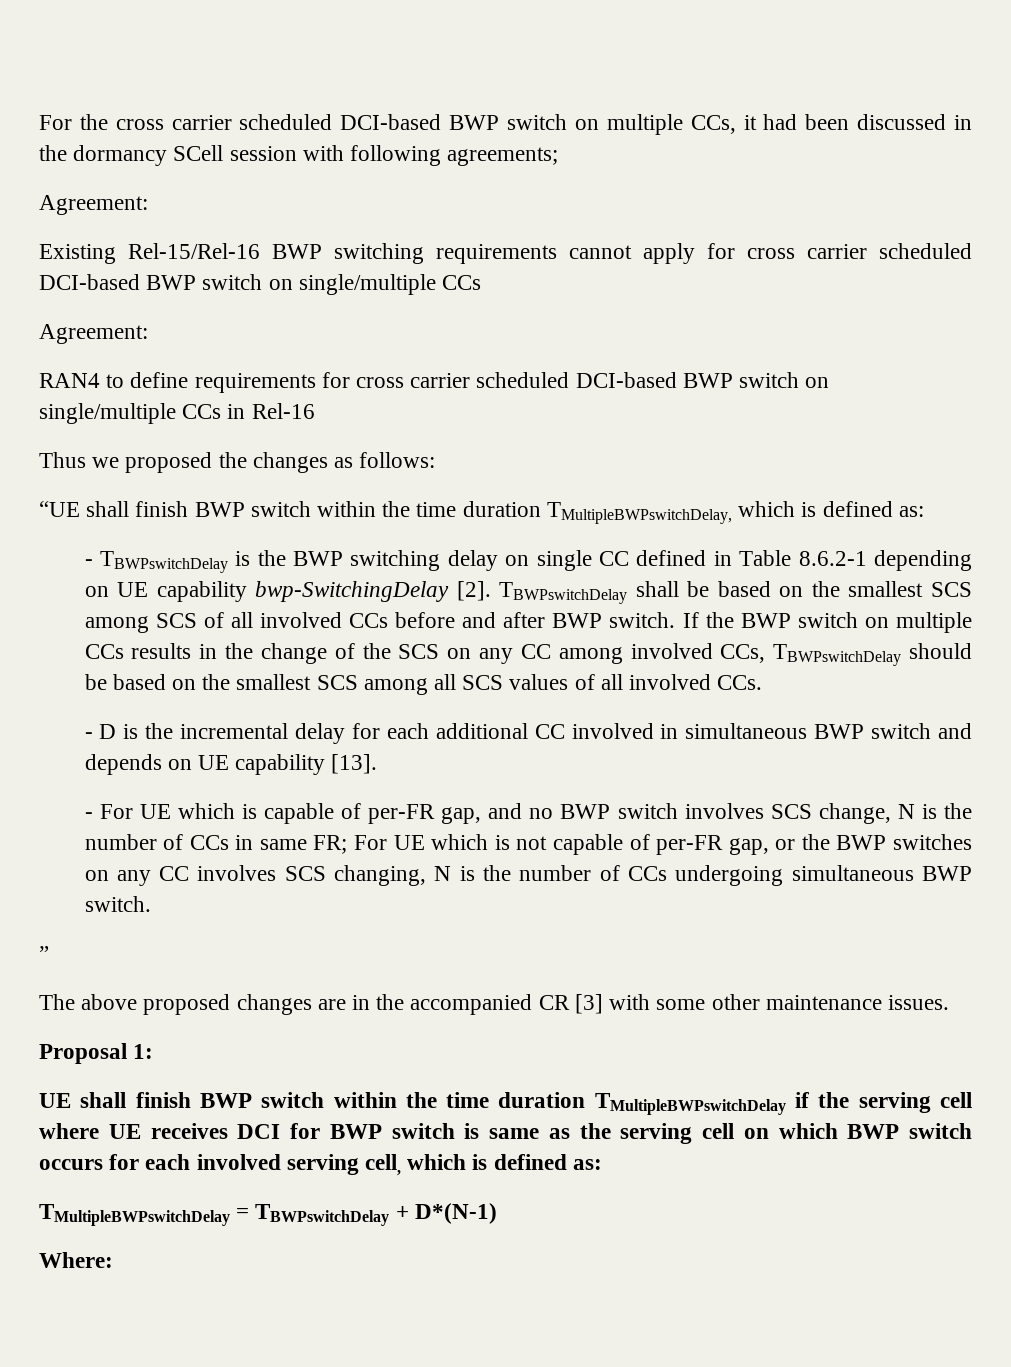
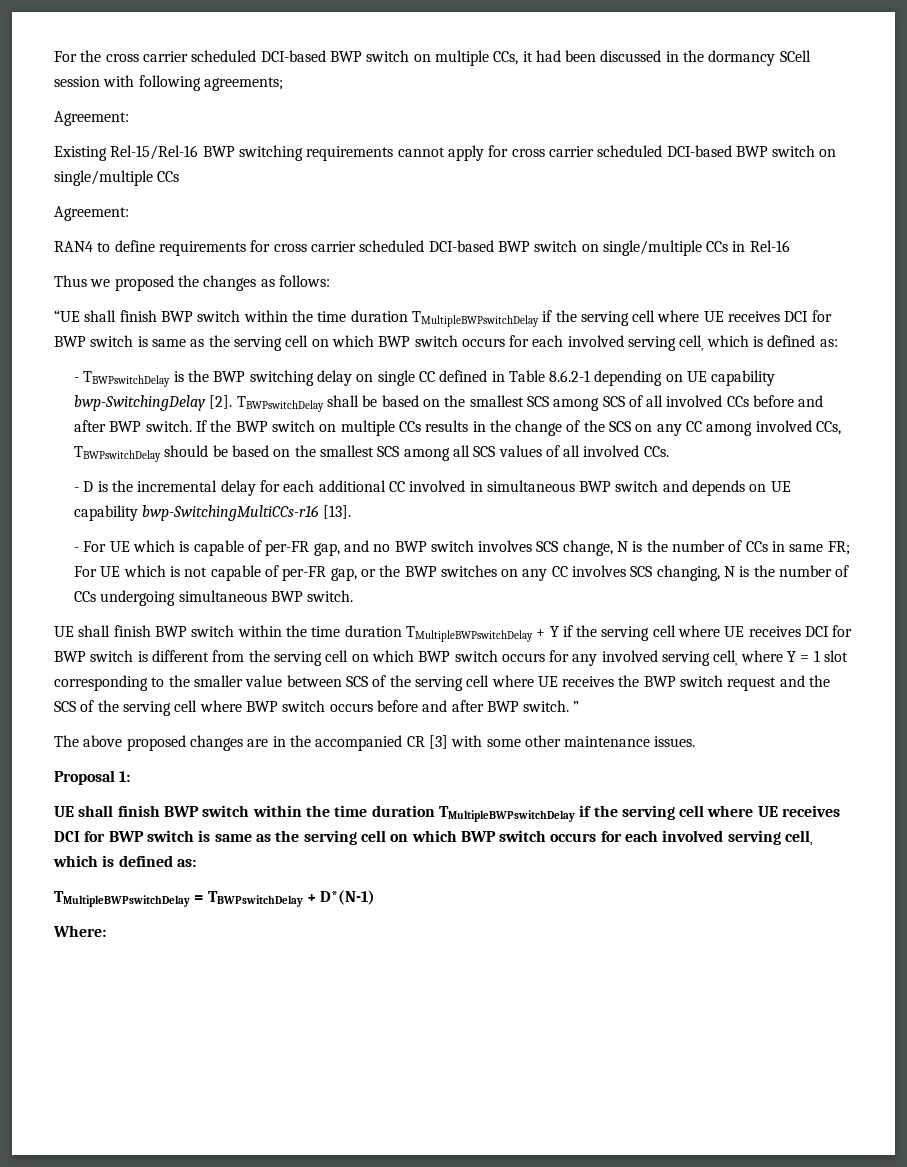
[546,502,732,524] TMultipleBWPswitchDelay, -> [411,310,832,327] [54,335,704,351] TMultipleBWPswitchDelay if the serving cell where UE receives DCI for BWP switch is same as the serving cell on which BWP switch occurs for each involved serving cell,
(326, 764) none -> [142,505,320,521] bwp-SwitchingMultiCCs-r16
(151, 904) none -> [54,625,853,642] [54,650,849,666] [54,675,831,691] [54,700,570,716] UE shall finish BWP switch within the time duration TMultipleBWPswitchDelay + Y if the serving cell where UE receives DCI for BWP switch is different from the serving cell on which BWP switch occurs for any involved serving cell, where Y = 1 slot corresponding to the smaller value between SCS of the serving cell where UE receives the BWP switch request and the SCS of the serving cell where BWP switch occurs before and after BWP switch.

